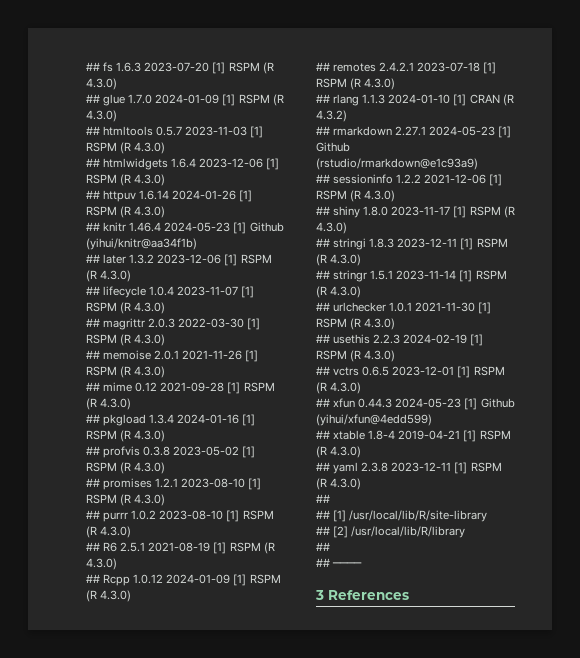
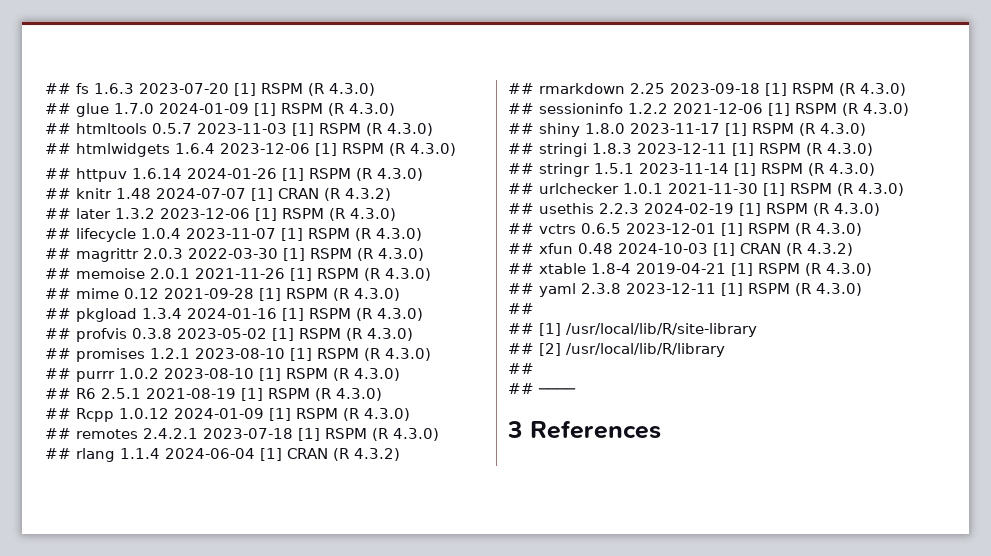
[129,222,284,234] [86,238,197,250] 1.46.4 2024-05-23 [1] Github (yihui/knitr@aa34f1b) -> [116,188,391,201] 1.48 2024-07-07 [1] CRAN (R 4.3.2)
[362,94,451,104] 1.1.3 2024-01-10 -> [120,448,255,459] 1.1.4 2024-06-04
[395,126,512,138] [316,142,350,152] [316,158,478,170] 2.27.1 2024-05-23 [1] Github (rstudio/rmarkdown@e1c93a9) -> [630,83,906,96] 2.25 2023-09-18 [1] RSPM (R 4.3.0)
[358,398,515,410] [316,414,432,426] 0.44.3 2024-05-23 [1] Github (yihui/xfun@4edd599) -> [578,243,853,256] 0.48 2024-10-03 [1] CRAN (R 4.3.2)

